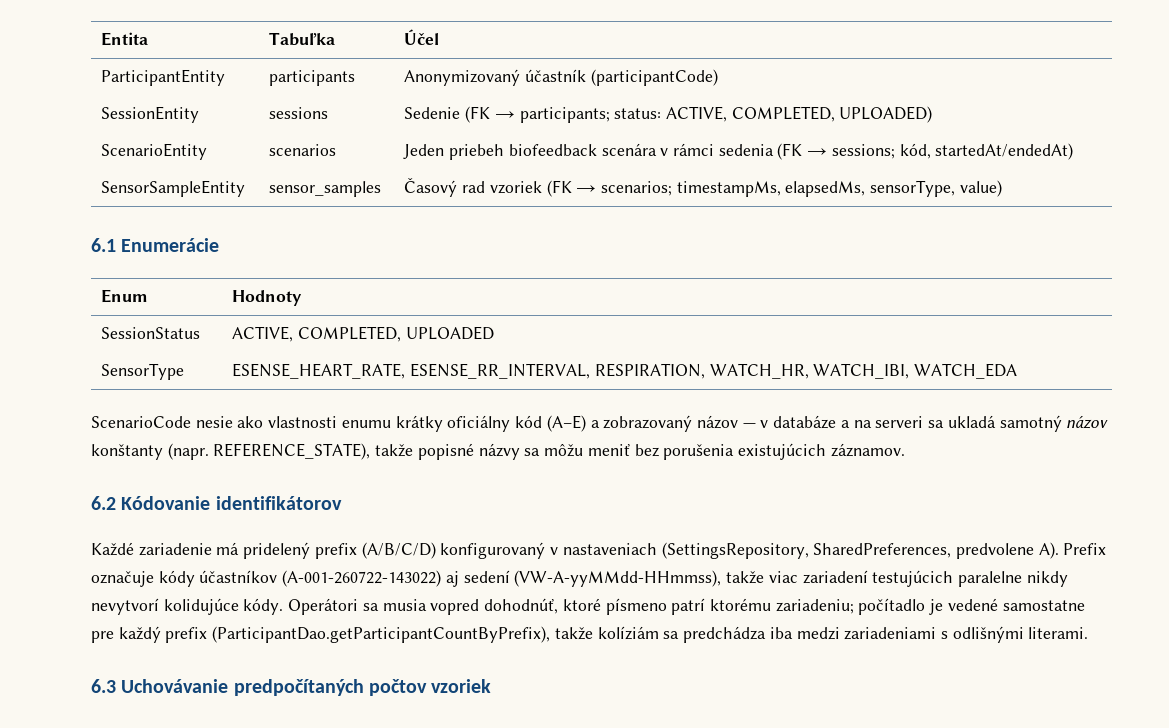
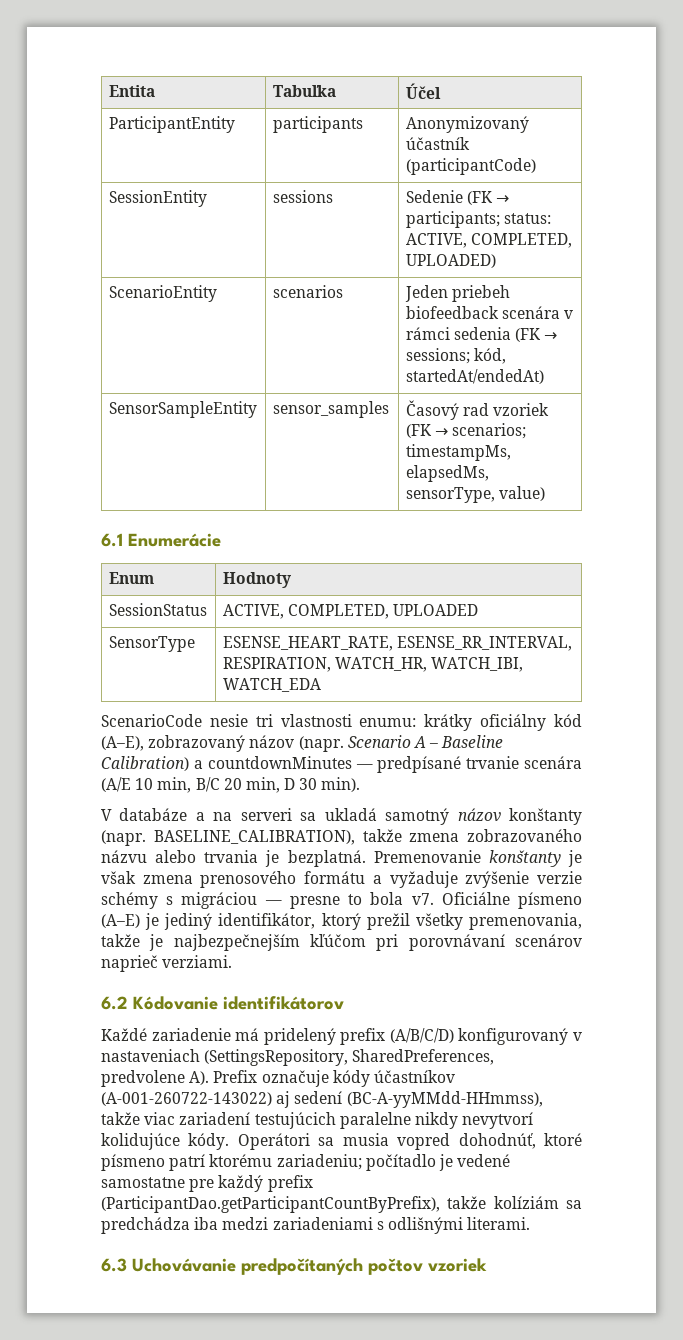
[237,415,769,432] ako vlastnosti enumu krátky oficiálny kód (A–E) a zobrazovaný názov — v -> [255,714,582,731] [101,735,504,752] [101,756,582,773] [101,777,361,793] [101,809,112,821] tri vlastnosti enumu: krátky oficiálny kód (A–E), zobrazovaný názov (napr. Scenario A – Baseline Calibration) a countdownMinutes — predpísané trvanie scenára (A/E 10 min, B/C 20 min, D 30 min). // V
[213,443,905,460] REFERENCE_STATE), takže popisné názvy sa môžu meniť bez porušenia existujúcich záznamov. -> [153,829,582,845] [101,850,582,867] [101,871,582,888] [101,892,582,909] [101,913,582,930] [101,934,582,951] [101,955,233,972] BASELINE_CALIBRATION), takže zmena zobrazovaného názvu alebo trvania je bezplatná. Premenovanie konštanty je však zmena prenosového formátu a vyžaduje zvýšenie verzie schémy s migráciou — presne to bola v7. Oficiálne písmeno (A–E) je jediný identifikátor, ktorý prežil všetky premenovania, takže je najbezpečnejším kľúčom pri porovnávaní scenárov naprieč verziami.
[514,570,722,587] (VW-A-yyMMdd-HHmmss), -> [346,1091,543,1108] (BC-A-yyMMdd-HHmmss),

